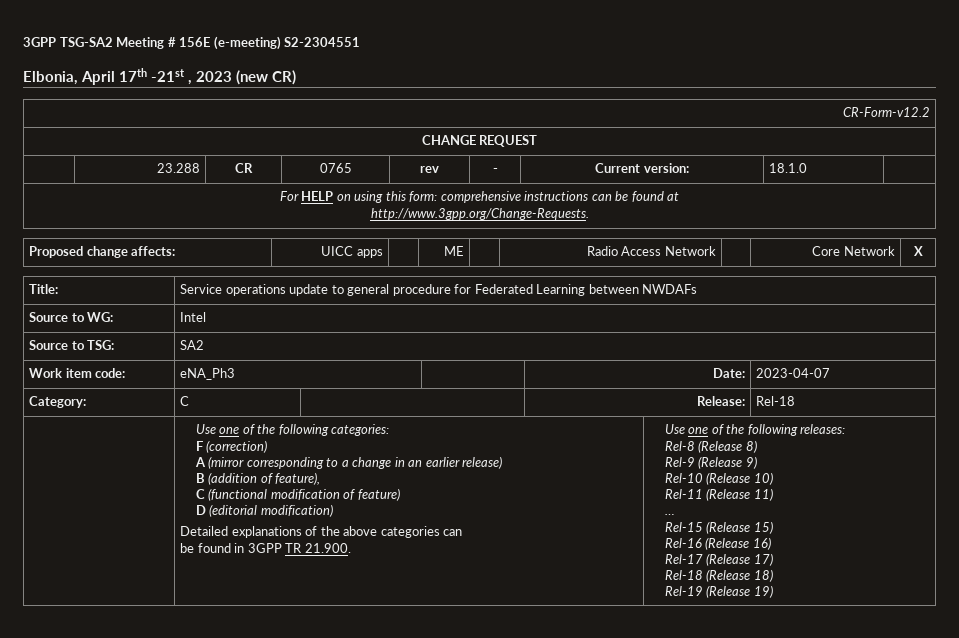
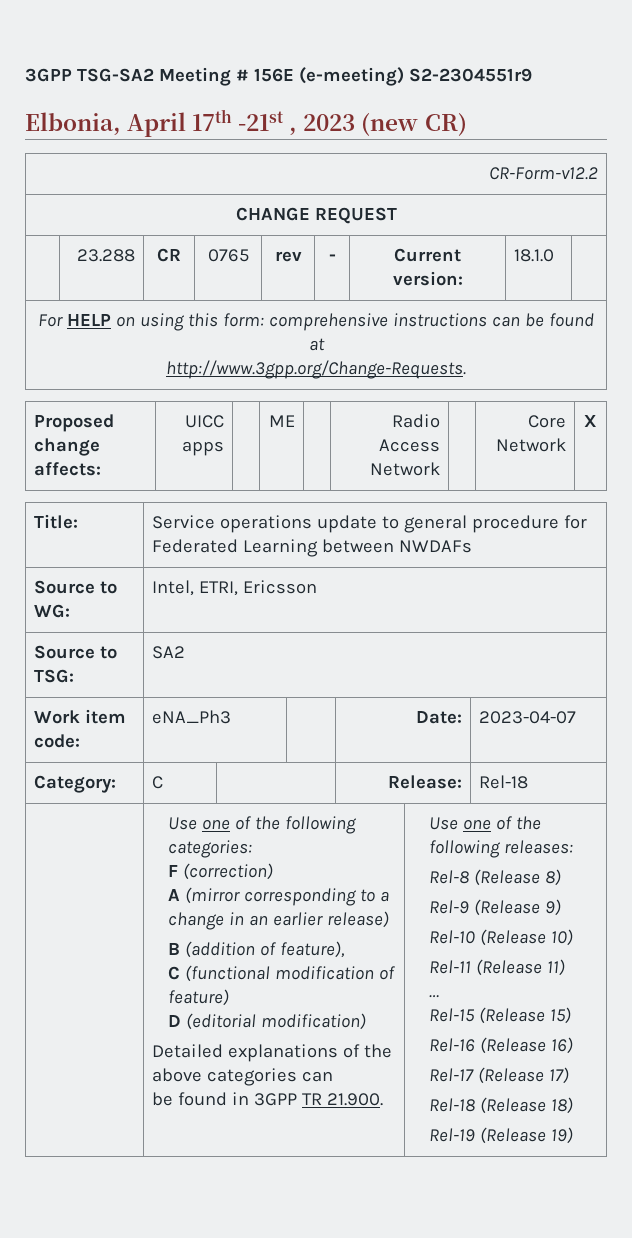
[284,37,361,47] S2-2304551 -> [408,68,532,82] S2-2304551r9
[180,312,207,322] Intel -> [151,580,317,596] Intel, ETRI, Ericsson

